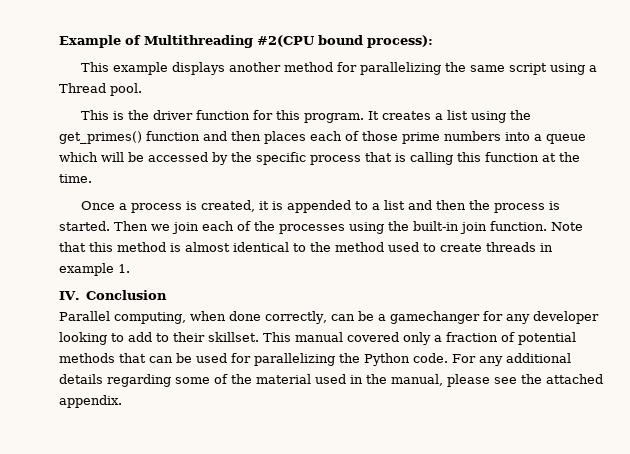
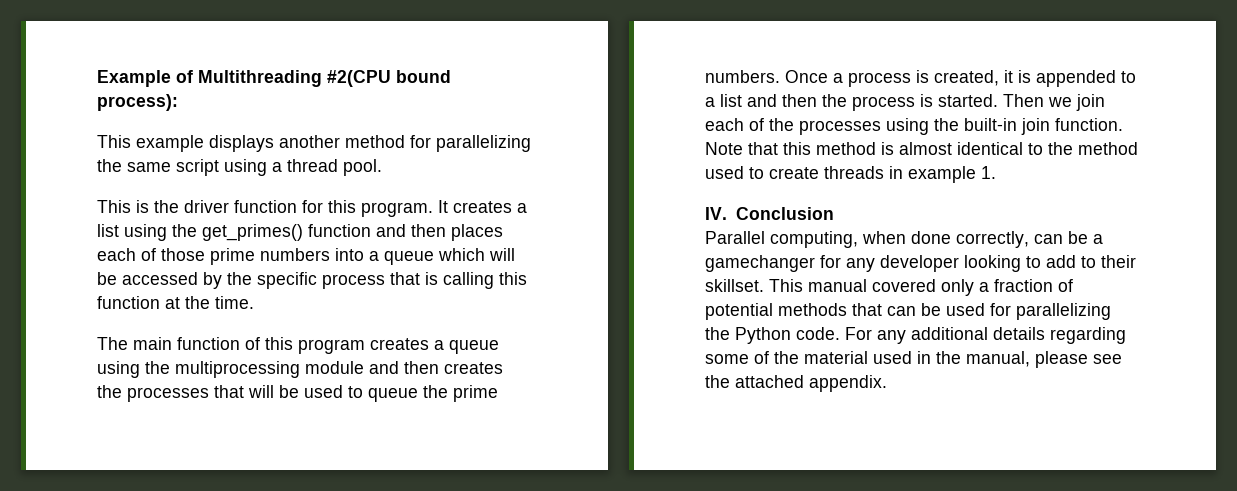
[59,83,106,93] Thread -> [287,159,338,172] thread
(92, 178) none -> [97,337,499,354] [97,361,503,378] [97,385,498,402] [705,70,780,83] The main function of this program creates a queue using the multiprocessing module and then creates the processes that will be used to queue the prime numbers.

